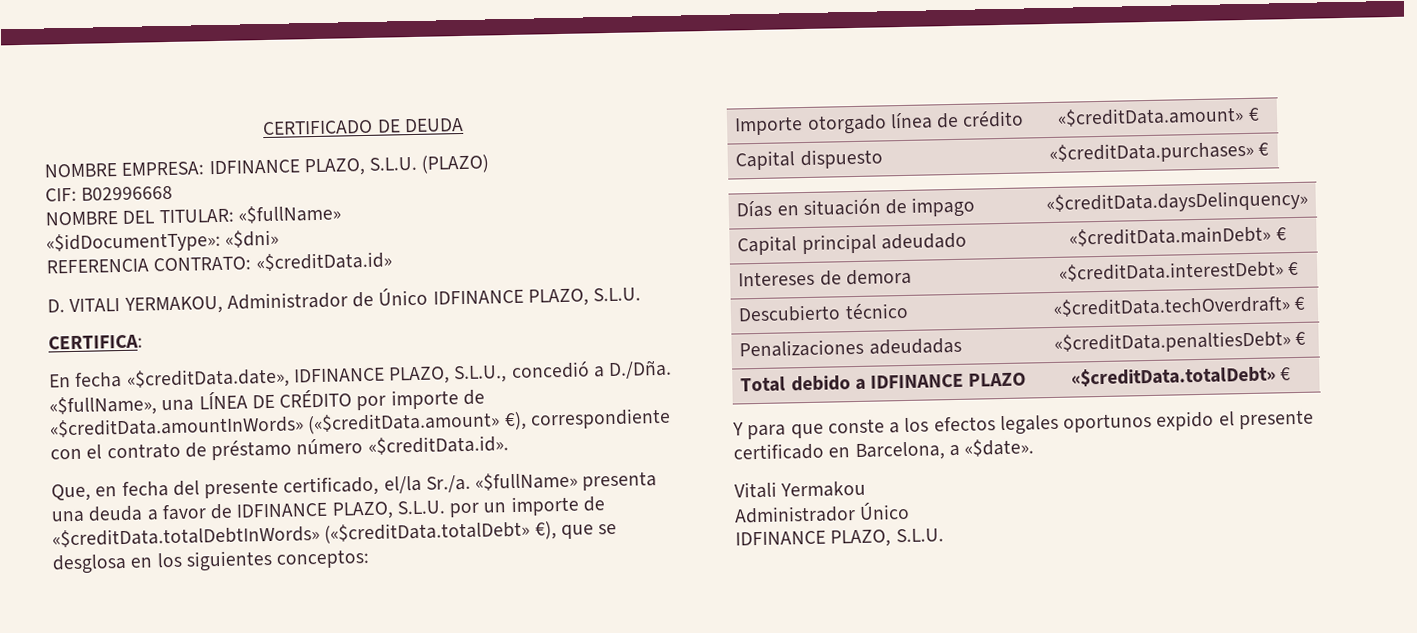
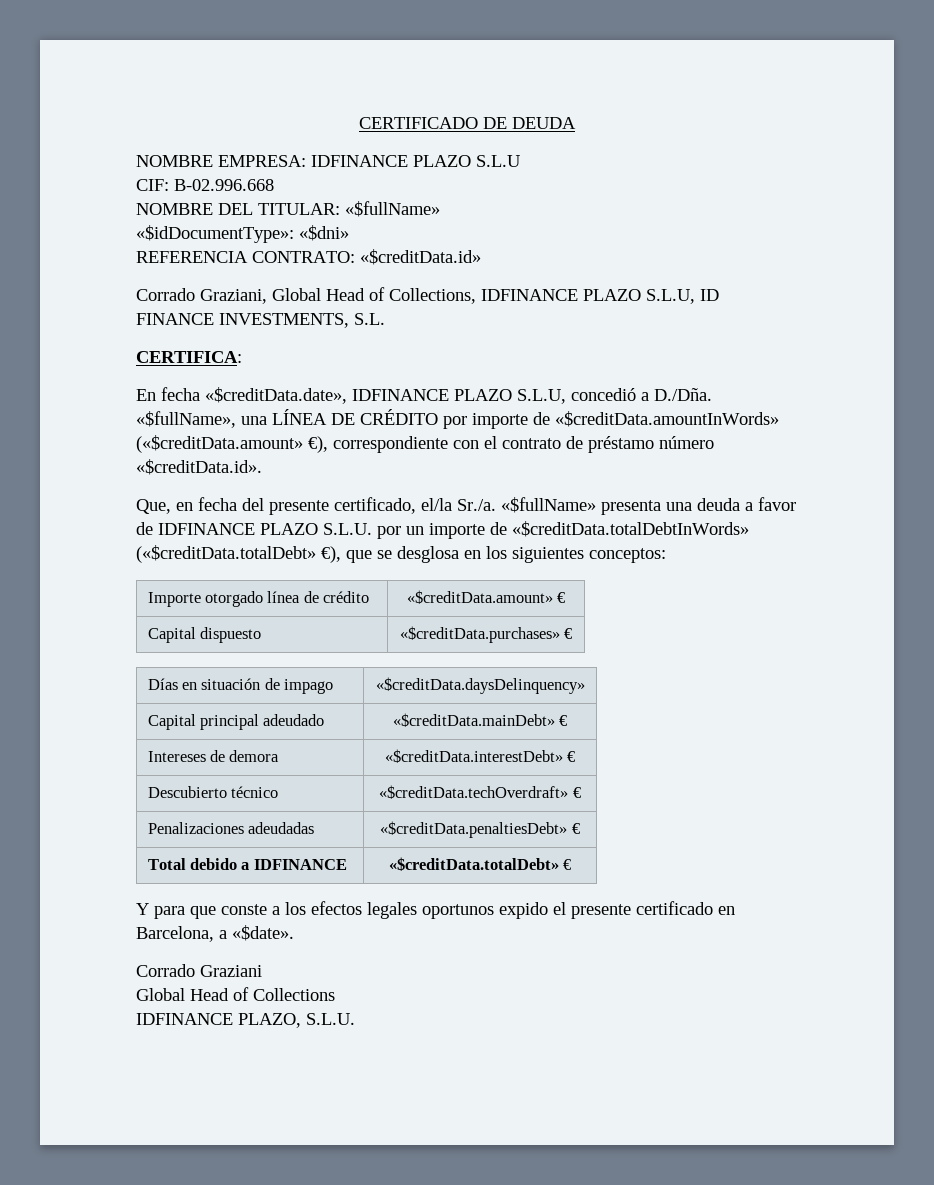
[303,154,491,177] PLAZO, S.L.U. (PLAZO) -> [413,155,520,167] PLAZO S.L.U
[81,185,174,201] B02996668 -> [174,179,274,191] B-02.996.668
[47,287,642,315] D. VITALI YERMAKOU, Administrador de Único IDFINANCE PLAZO, S.L.U. -> [136,287,719,304] [136,313,385,328] Corrado Graziani, Global Head of Collections, IDFINANCE PLAZO S.L.U, ID FINANCE INVESTMENTS, S.L.
[388,365,508,385] PLAZO, S.L.U., -> [454,389,566,404] PLAZO S.L.U,
[331,501,394,520] PLAZO, -> [260,523,318,535] PLAZO
[968,372,1027,387] PLAZO -> (347, 864) none
[734,480,867,499] [734,501,911,524] Vitali Yermakou // Administrador Único -> [136,964,262,977] [136,987,335,1001] Corrado Graziani // Global Head of Collections

